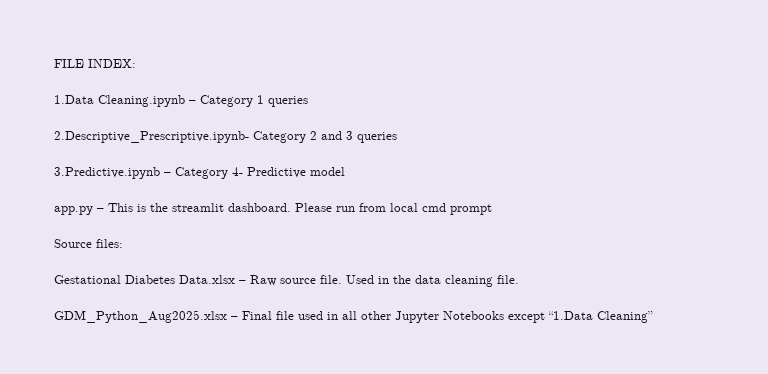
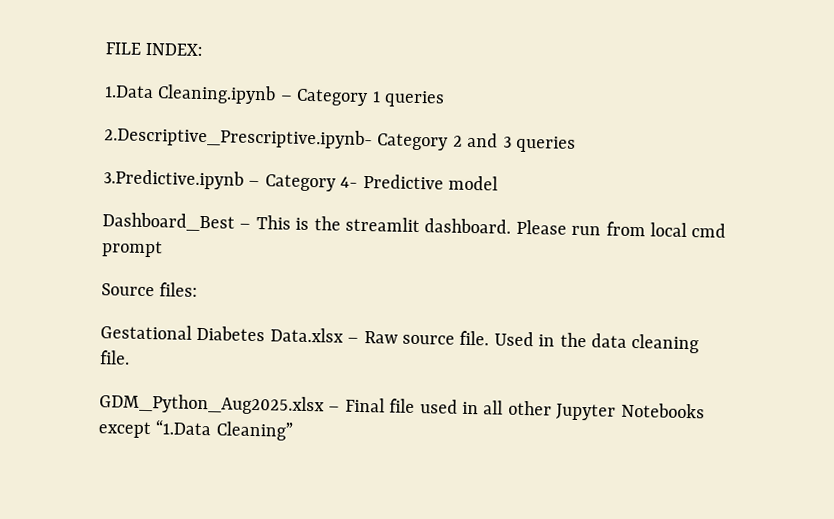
[54,206,93,215] app.py -> [102,212,235,232] Dashboard_Best

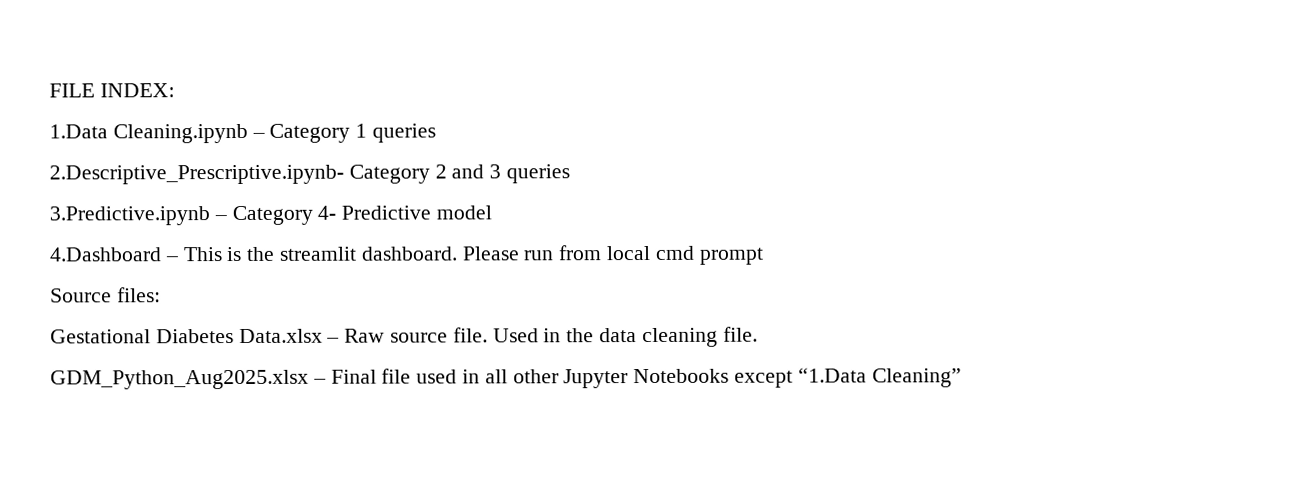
[102,212,235,232] Dashboard_Best -> [49,247,162,262] 4.Dashboard

